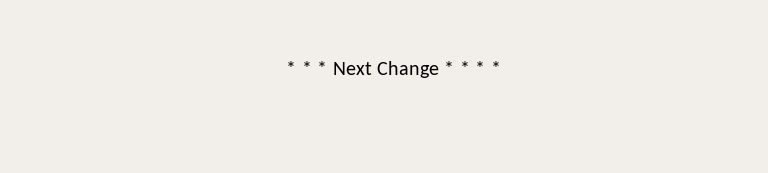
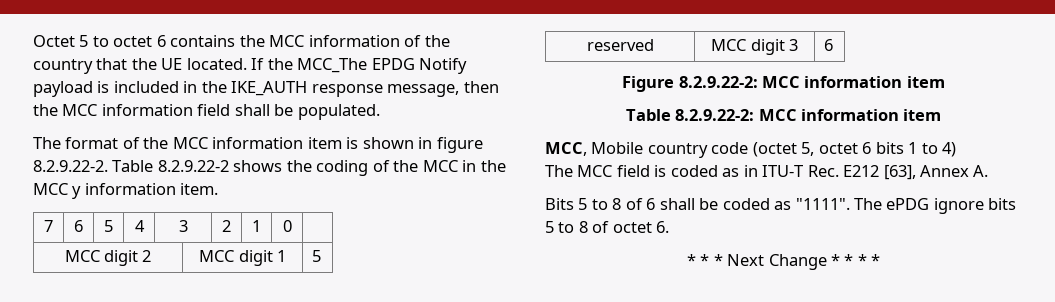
(286, 68) none -> [33,35,450,47] [33,58,468,74] [33,81,499,97] [33,104,380,120] [33,137,483,153] [33,160,506,176] [33,183,219,199] [44,220,53,232] [74,220,83,232] [104,220,113,232] [134,220,145,232] [178,220,188,232] [222,220,231,232] [252,220,261,232] [282,220,292,232] [64,250,152,266] [199,250,286,266] [312,250,322,262] [586,39,654,51] [711,39,798,55] [824,39,834,51] [622,76,945,92] [625,109,942,121] [545,142,957,158] [545,165,989,180] [545,198,1017,214] [545,221,670,233] Octet 5 to octet 6 contains the MCC information of the country that the UE located. If the MCC_The EPDG Notify payload is included in the IKE_AUTH response message, then the MCC information field shall be populated. // The format of the MCC information item is shown in figure 8.2.9.22-2. Table 8.2.9.22-2 shows the coding of the MCC in the MCC y information item. // 7 | 6 | 5 | 4 | 3 | 2 | 1 | 0 | // MCC digit 2 | MCC digit 1 | 5 // reserved | MCC digit 3 | 6 // Figure 8.2.9.22-2: MCC information item // Table 8.2.9.22-2: MCC information item // MCC, Mobile country code (octet 5, octet 6 bits 1 to 4) // The MCC field is coded as in ITU-T Rec. E212 [63], Annex A. // Bits 5 to 8 of 6 shall be coded as "1111". The ePDG ignore bits 5 to 8 of octet 6. //

